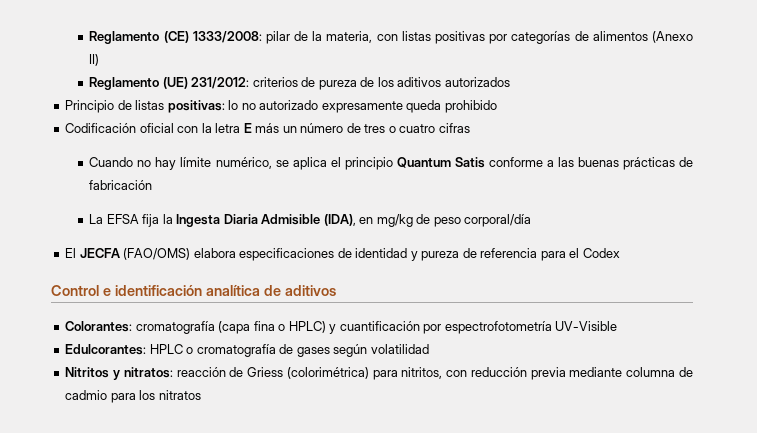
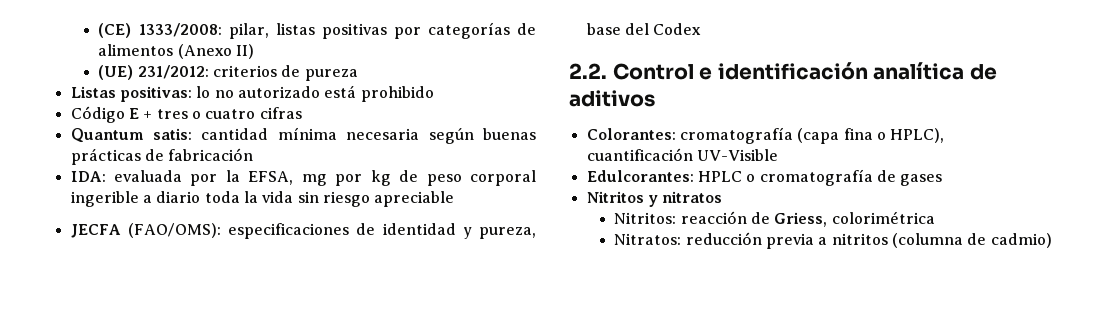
[89,31,160,44] Reglamento -> (98, 30) none
[265,31,398,44] pilar de la materia, con -> [228,23,269,39] pilar,
[89,77,160,90] Reglamento -> (255, 51) none
[360,77,510,87] [65,100,165,113] de los aditivos autorizados // Principio de listas -> [70,86,116,98] // Listas
[321,100,442,113] expresamente queda -> [324,85,357,98] está
[65,123,470,133] [89,157,693,170] [89,180,153,190] [89,214,532,227] [65,248,580,261] Codificación oficial con la letra E más un número de tres o cuatro cifras // Cuando no hay límite numérico, se aplica el principio Quantum Satis conforme a las buenas prácticas de fabricación // La EFSA fija la Ingesta Diaria Admisible (IDA), en mg/kg de peso corporal/día // El JECFA (FAO/OMS) elabora especificaciones de identidad y pureza de referencia para el -> [70,106,302,123] [70,127,536,144] [70,148,254,165] [70,170,536,186] [70,191,455,207] [70,223,536,239] [586,23,649,35] Código E + tres o cuatro cifras // Quantum satis: cantidad mínima necesaria según buenas prácticas de fabricación // IDA: evaluada por la EFSA, mg por kg de peso corporal ingerible a diario toda la vida sin riesgo apreciable // JECFA (FAO/OMS): especificaciones de identidad y pureza, base del
(620, 253) none -> [569,63,607,79] 2.2.
[288,321,552,334] HPLC) y cuantificación por espectrofotometría -> [890,128,945,143] [586,148,693,161] HPLC), cuantificación
[333,344,429,357] según volatilidad -> (943, 180) none
[123,367,694,380] [65,390,201,403] nitratos: reacción de Griess (colorimétrica) para nitritos, con reducción previa mediante columna de cadmio para los nitratos -> [662,191,723,203] [614,211,935,227] [614,232,1052,249] nitratos // Nitritos: reacción de Griess, colorimétrica // Nitratos: reducción previa a nitritos (columna de cadmio)

